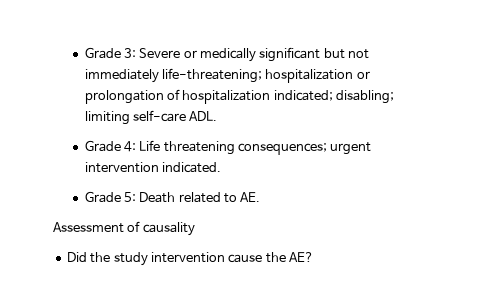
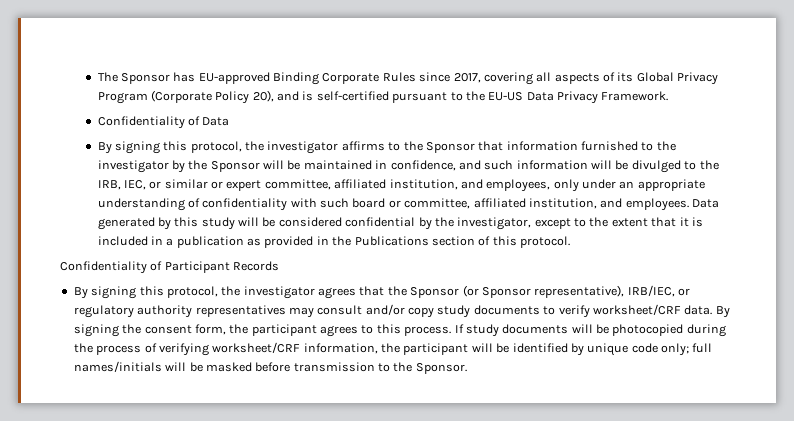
[84,47,370,62] [84,68,370,83] [84,89,395,104] [84,110,218,125] [84,140,372,155] [84,162,221,173] [84,191,261,203] [53,221,195,236] [66,252,314,266] Grade 3: Severe or medically significant but not immediately life-threatening; hospitalization or prolongation of hospitalization indicated; disabling; limiting self-care ADL. // Grade 4: Life threatening consequences; urgent intervention indicated. // Grade 5: Death related to AE. // Assessment of causality // Did the study intervention cause the AE? -> [97,72,719,85] [97,90,669,104] [97,116,230,129] [97,141,676,154] [97,160,719,173] [97,179,705,192] [97,198,720,211] [97,217,703,230] [97,236,571,248] [60,261,280,274] [73,285,690,299] [73,304,730,318] [73,324,726,337] [73,342,713,356] [73,361,467,374] The Sponsor has EU-approved Binding Corporate Rules since 2017, covering all aspects of its Global Privacy Program (Corporate Policy 20), and is self-certified pursuant to the EU-US Data Privacy Framework. // Confidentiality of Data // By signing this protocol, the investigator affirms to the Sponsor that information furnished to the investigator by the Sponsor will be maintained in confidence, and such information will be divulged to the IRB, IEC, or similar or expert committee, affiliated institution, and employees, only under an appropriate understanding of confidentiality with such board or committee, affiliated institution, and employees. Data generated by this study will be considered confidential by the investigator, except to the extent that it is included in a publication as provided in the Publications section of this protocol. // Confidentiality of Participant Records // By signing this protocol, the investigator agrees that the Sponsor (or Sponsor representative), IRB/IEC, or regulatory authority representatives may consult and/or copy study documents to verify worksheet/CRF data. By signing the consent form, the participant agrees to this process. If study documents will be photocopied during the process of verifying worksheet/CRF information, the participant will be identified by unique code only; full names/initials will be masked before transmission to the Sponsor.

